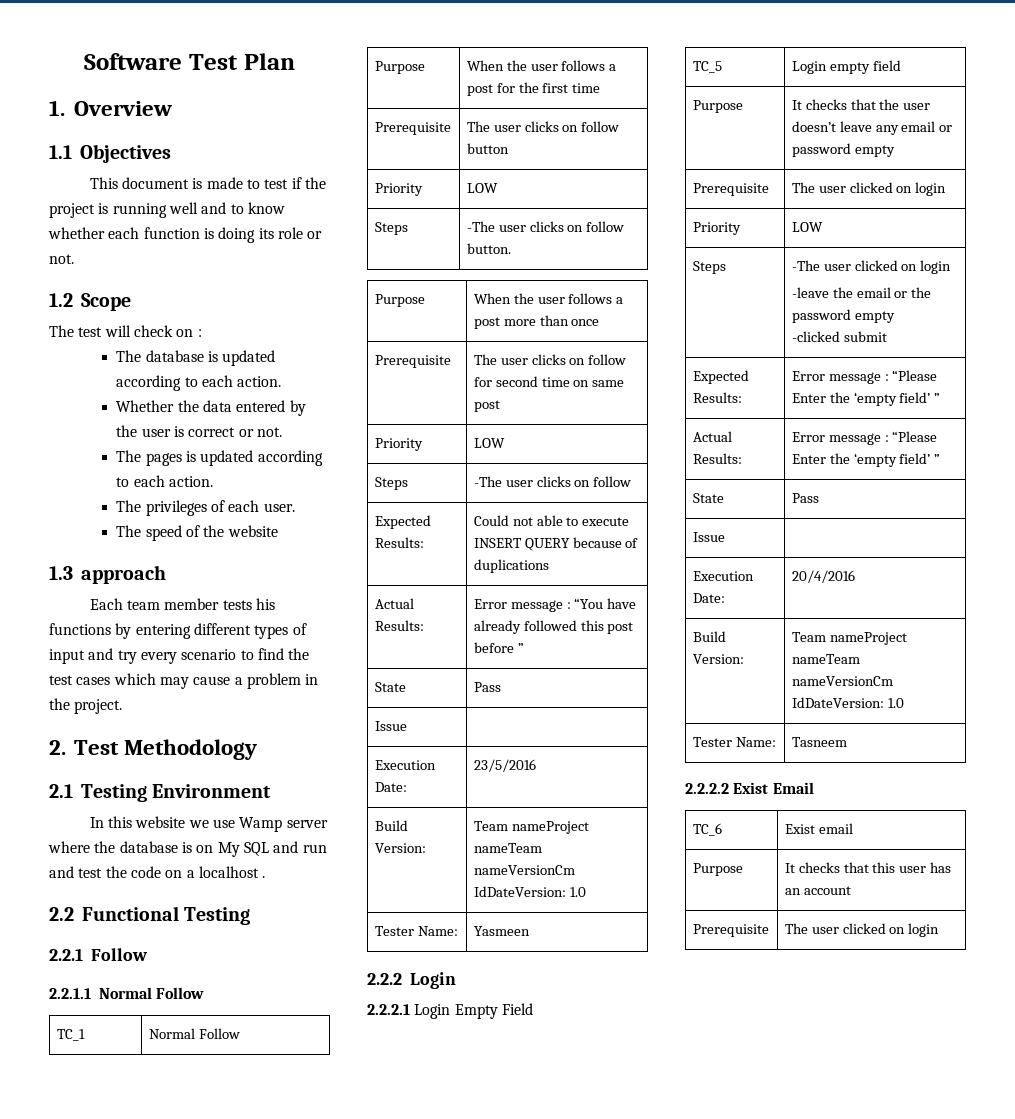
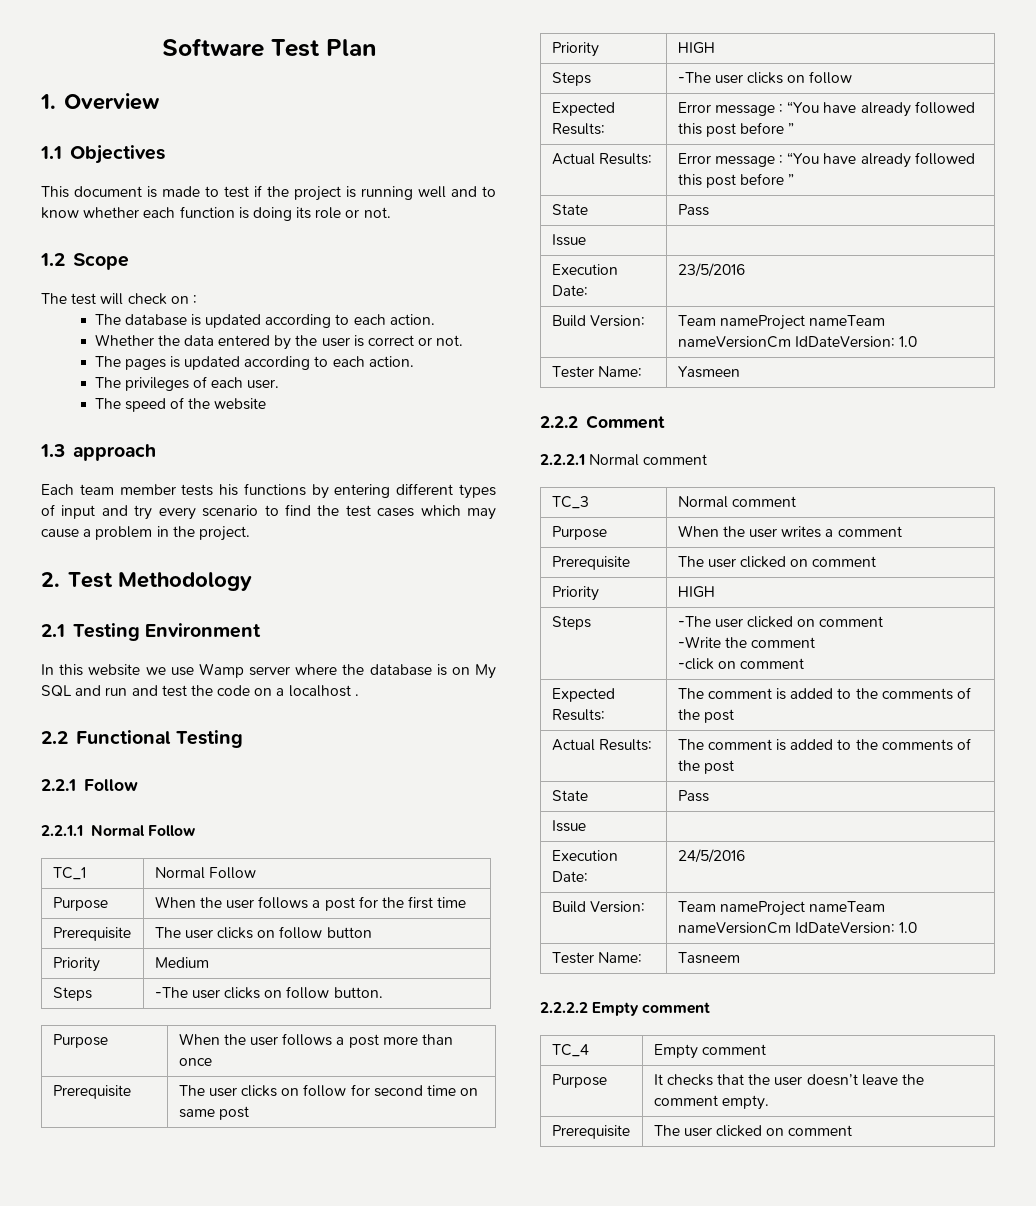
[466,183,498,193] LOW -> [154,957,209,968] Medium
[473,438,505,448] LOW -> [677,42,715,54] HIGH
[473,515,630,526] [473,537,639,551] [473,559,549,573] Could not able to execute INSERT QUERY because of duplications -> [677,101,975,117] [677,122,795,137] Error message : “You have already followed this post before ”
[410,972,456,989] Login -> [585,415,665,429] Comment
[414,1003,533,1019] [692,61,722,73] [791,60,901,74] [692,100,743,113] [791,99,931,110] [791,121,953,135] [791,143,895,157] [692,183,769,196] [791,182,947,196] [692,222,741,235] [791,222,823,232] Login Empty Field // TC_5 | Login empty field // Purpose | It checks that the user doesn’t leave any email or password empty // Prerequisite | The user clicked on login // Priority | LOW -> [589,454,708,466] [551,496,589,509] [677,496,796,508] [551,526,607,540] [677,525,902,538] [551,556,630,570] [677,556,877,568] [551,586,599,601] [677,586,715,598] Normal comment // TC_3 | Normal comment // Purpose | When the user writes a comment // Prerequisite | The user clicked on comment // Priority | HIGH
[920,260,952,274] [791,287,932,298] [791,309,895,323] [791,331,887,342] [692,370,749,384] [692,392,742,403] [791,370,938,384] [791,392,941,406] [692,431,732,442] [692,453,742,464] [791,431,938,445] [791,453,941,467] [692,493,724,503] [791,493,819,503] [692,532,725,542] [692,571,754,581] [692,593,725,603] [791,570,855,583] login // -leave the email or the password empty // -clicked submit // Expected Results: | Error message : “Please Enter the ‘empty field’ ” // Actual Results: | Error message : “Please Enter the ‘empty field’ ” // State | Pass // Issue | // Execution Date: | 20/4/2016 -> [819,616,884,627] [677,636,816,648] [677,658,805,670] [551,688,615,702] [551,709,605,721] [677,687,971,700] [677,709,734,723] [551,739,652,751] [677,738,971,751] [677,760,734,774] [551,790,588,801] [677,790,709,802] [551,820,586,832] [551,850,618,861] [551,871,588,882] [677,849,745,863] comment // -Write the comment // -click on comment // Expected Results: | The comment is added to the comments of the post // Actual Results: | The comment is added to the comments of the post // State | Pass // Issue | // Execution Date: | 24/5/2016
[733,782,814,794] [692,823,722,836] [784,823,853,834] [692,863,743,876] [784,862,952,873] [784,886,851,895] [692,924,769,937] [784,923,940,937] Exist Email // TC_6 | Exist email // Purpose | It checks that this user has an account // Prerequisite | The user clicked on login -> [592,1002,711,1016] [551,1044,589,1057] [653,1044,766,1059] [551,1074,607,1088] [653,1074,924,1086] [653,1095,769,1110] [551,1125,630,1139] [653,1125,853,1137] Empty comment // TC_4 | Empty comment // Purpose | It checks that the user doesn’t leave the comment empty. // Prerequisite | The user clicked on comment

